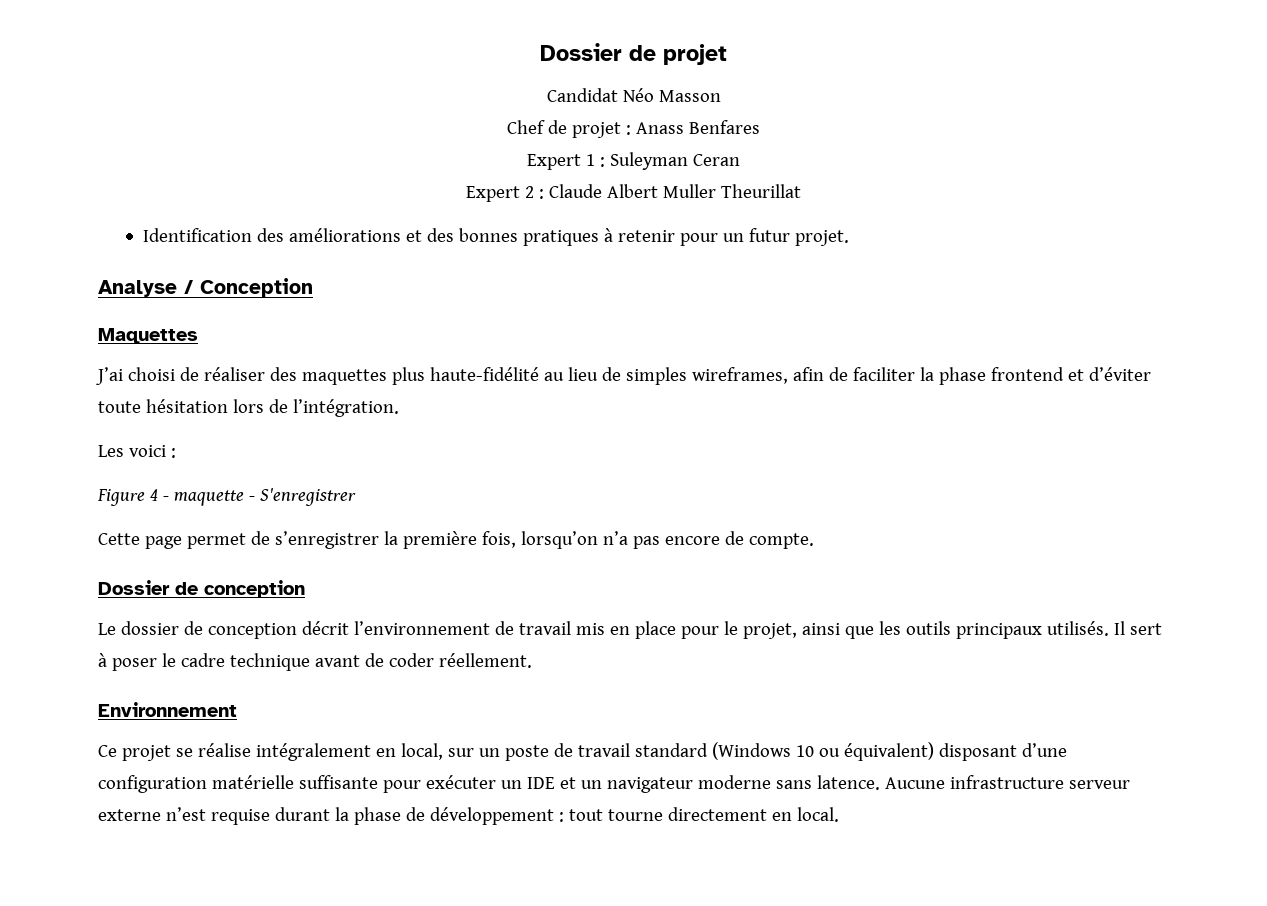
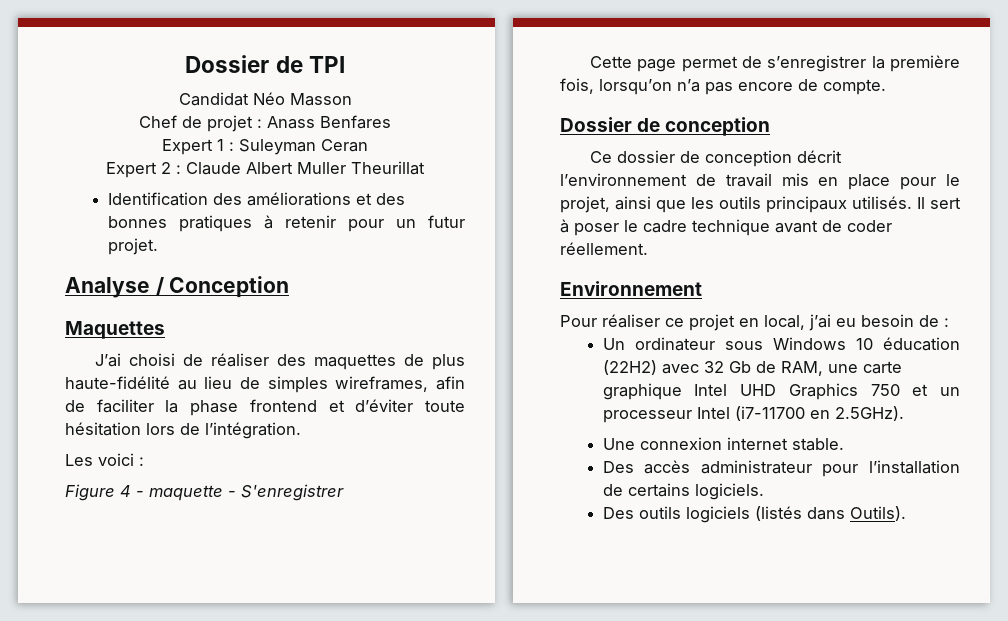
[540,43,727,65] Dossier de projet -> [185,55,345,73] Dossier de TPI
(387, 377) none -> [403,354,424,366] de
[98,623,116,635] Le -> [589,151,612,163] Ce
[98,742,1067,761] [98,775,1130,793] [98,807,839,825] Ce projet se réalise intégralement en local, sur un poste de travail standard (Windows 10 ou équivalent) disposant d’une configuration matérielle suffisante pour exécuter un IDE et un navigateur moderne sans latence. Aucune infrastructure serveur externe n’est requise durant la phase de développement : tout tourne directement en local. -> [560,314,949,331] [602,337,960,351] [602,360,902,376] [602,383,960,400] [602,406,904,423] [602,437,844,451] [602,460,960,477] [602,483,764,500] [602,506,906,523] Pour réaliser ce projet en local, j’ai eu besoin de : // Un ordinateur sous Windows 10 éducation (22H2) avec 32 Gb de RAM, une carte graphique Intel UHD Graphics 750 et un processeur Intel (i7-11700 en 2.5GHz). // Une connexion internet stable. // Des accès administrateur pour l’installation de certains logiciels. // Des outils logiciels (listés dans Outils).

